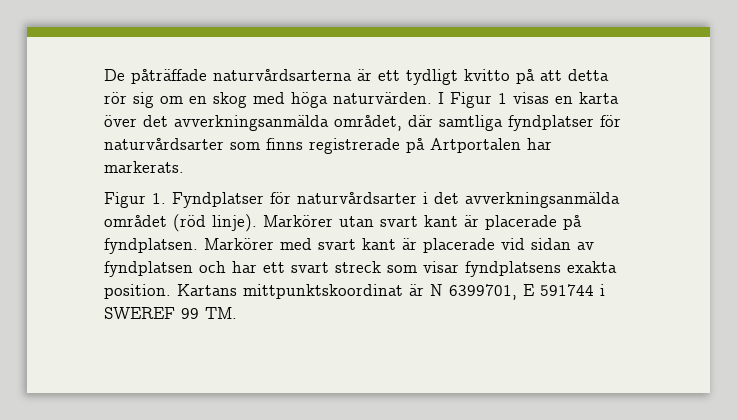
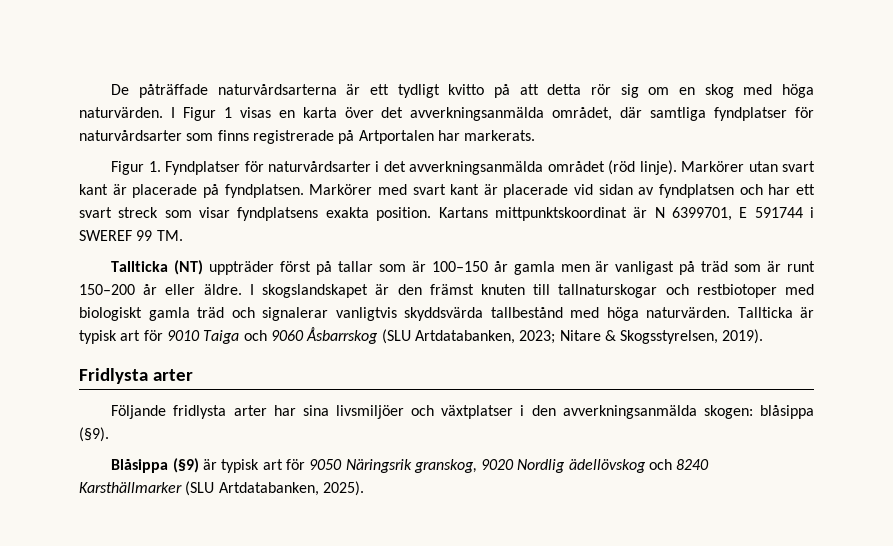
(237, 313) none -> [111,260,815,275] [79,284,814,298] [79,307,814,321] [79,327,764,344] [79,368,193,384] [111,405,814,419] [79,427,109,442] [111,458,710,473] [79,481,364,496] // Tallticka (NT) uppträder först på tallar som är 100–150 år gamla men är vanligast på träd som är runt 150–200 år eller äldre. I skogslandskapet är den främst knuten till tallnaturskogar och restbiotoper med biologiskt gamla träd och signalerar vanligtvis skyddsvärda tallbestånd med höga naturvärden. Tallticka är typisk art för 9010 Taiga och 9060 Åsbarrskog (SLU Artdatabanken, 2023; Nitare & Skogsstyrelsen, 2019). // Fridlysta arter // Följande fridlysta arter har sina livsmiljöer och växtplatser i den avverkningsanmälda skogen: blåsippa (§9). // Blåsippa (§9) är typisk art för 9050 Näringsrik granskog, 9020 Nordlig ädellövskog och 8240 Karsthällmarker (SLU Artdatabanken, 2025).

